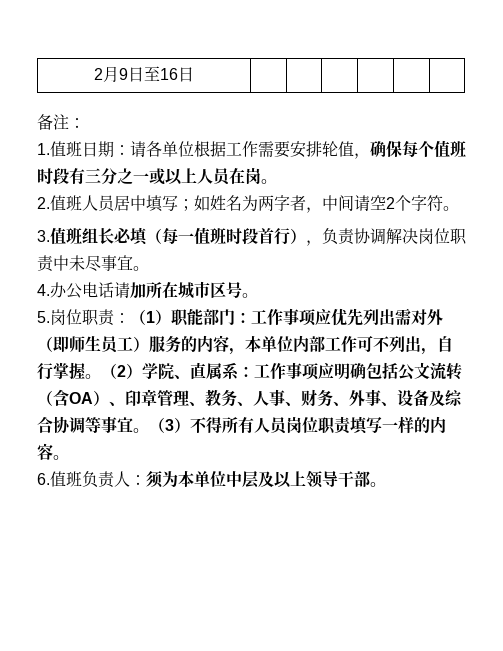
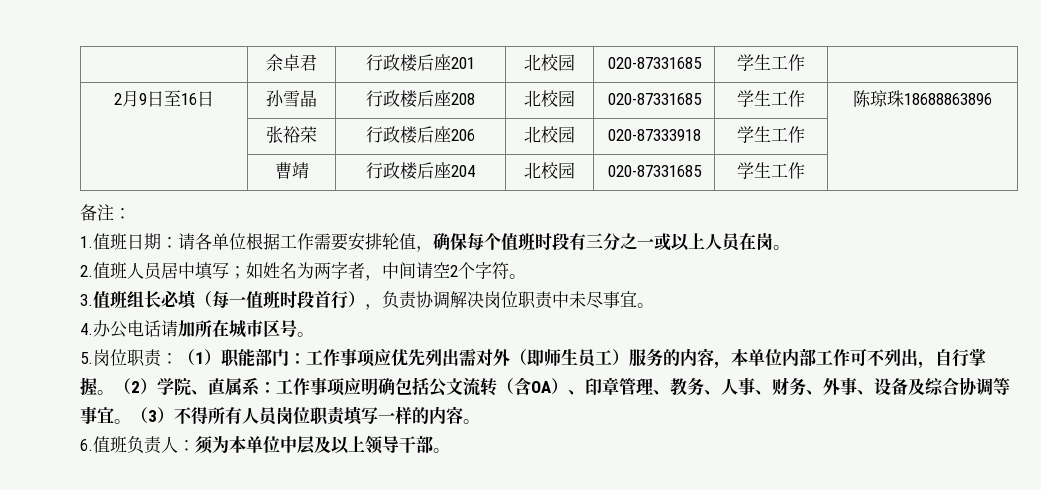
(94, 74) none -> [266,54,317,71] [366,54,475,72] [524,54,575,71] [607,57,702,69] [737,54,805,71] | 余卓君 | 行政楼后座201 | 北校园 | 020-87331685 | 学生工作 | //
(194, 74) | | | | -> [266,90,317,107] [366,90,475,108] [524,90,575,107] [607,93,702,105] [737,90,805,107] [853,90,992,107] [266,126,317,143] [366,126,475,144] [524,126,575,143] [607,129,701,141] [737,126,805,143] [274,162,309,179] [366,162,475,180] [524,162,575,179] [607,165,702,177] [737,162,805,179] 孙雪晶 | 行政楼后座208 | 北校园 | 020-87331685 | 学生工作 | 陈琼珠18688863896 // | 张裕荣 | 行政楼后座206 | 北校园 | 020-87333918 | 学生工作 | // | 曹靖 | 行政楼后座204 | 北校园 | 020-87331685 | 学生工作

